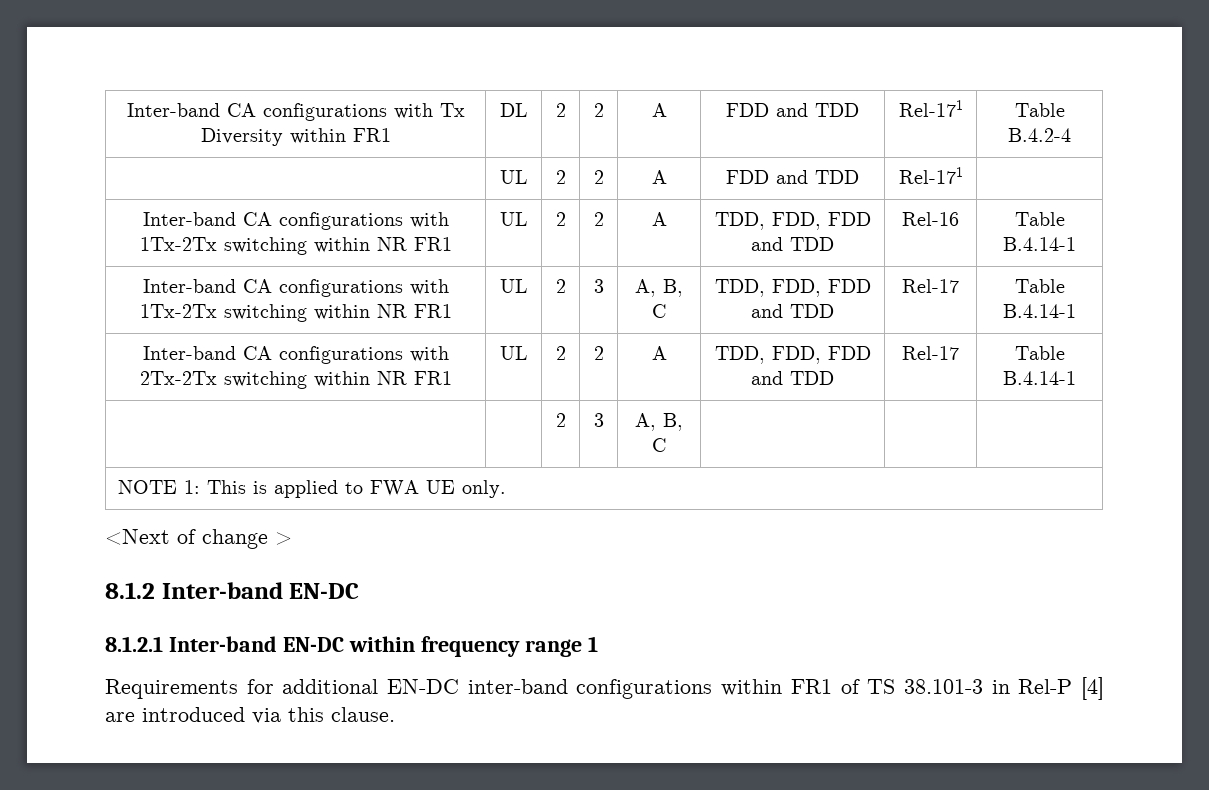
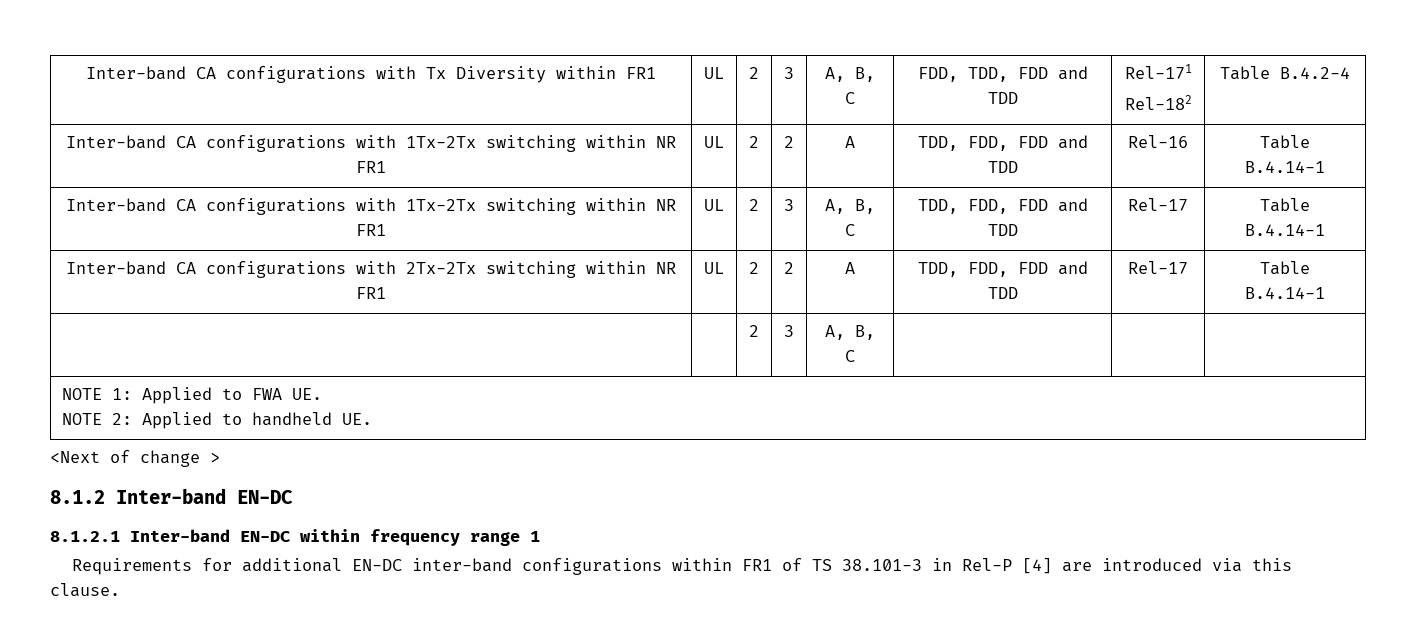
[499,103,528,117] [555,103,566,117] [593,103,604,117] [651,103,667,117] [726,103,859,117] [898,100,963,117] DL | 2 | 2 | A | FDD and TDD | Rel-171 -> [704,67,724,79] [749,67,759,79] [784,67,794,79] [825,67,875,82] [845,92,855,104] [917,66,1088,82] [987,92,1018,104] [1124,64,1192,79] [1124,95,1192,110] UL | 2 | 3 | A, B, C | FDD, TDD, FDD and TDD | Rel-171 // Rel-182
[499,170,528,184] [555,170,566,184] [593,170,604,184] [651,170,667,184] [726,170,859,184] [898,167,963,184] // | UL | 2 | 2 | A | FDD and TDD | Rel-171 | -> (1350, 73) none
[207,480,507,498] This is applied to FWA UE only. -> [142,387,323,404] [62,412,373,429] Applied to FWA UE. // NOTE 2: Applied to handheld UE.

